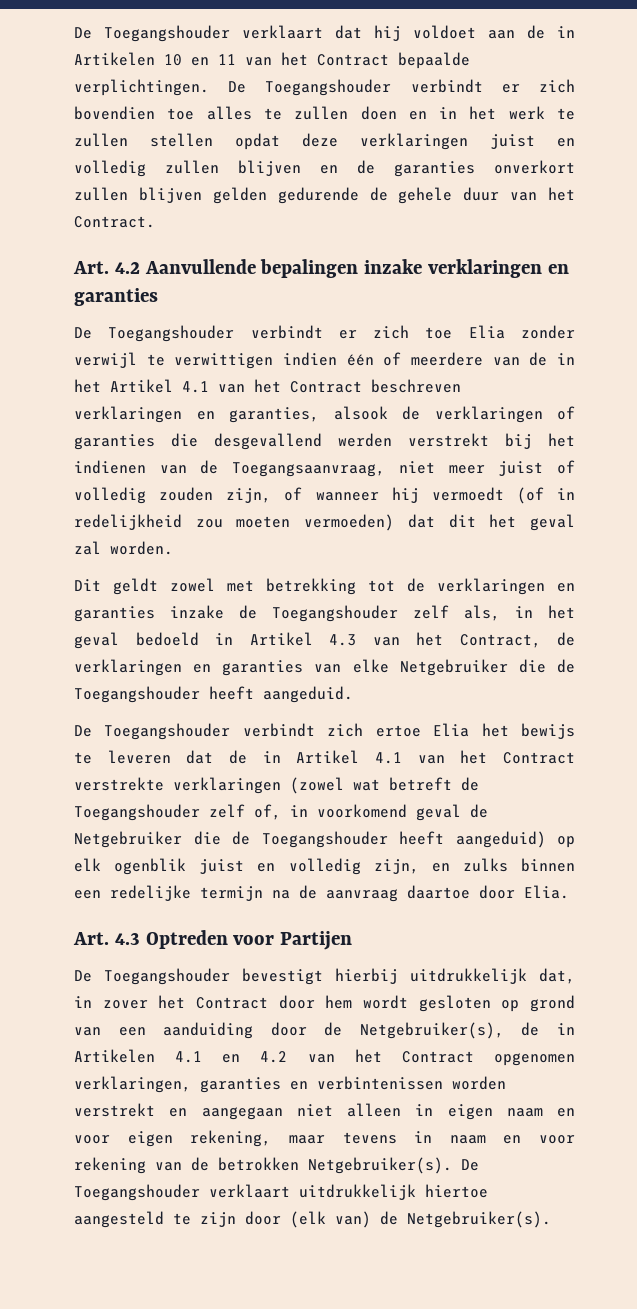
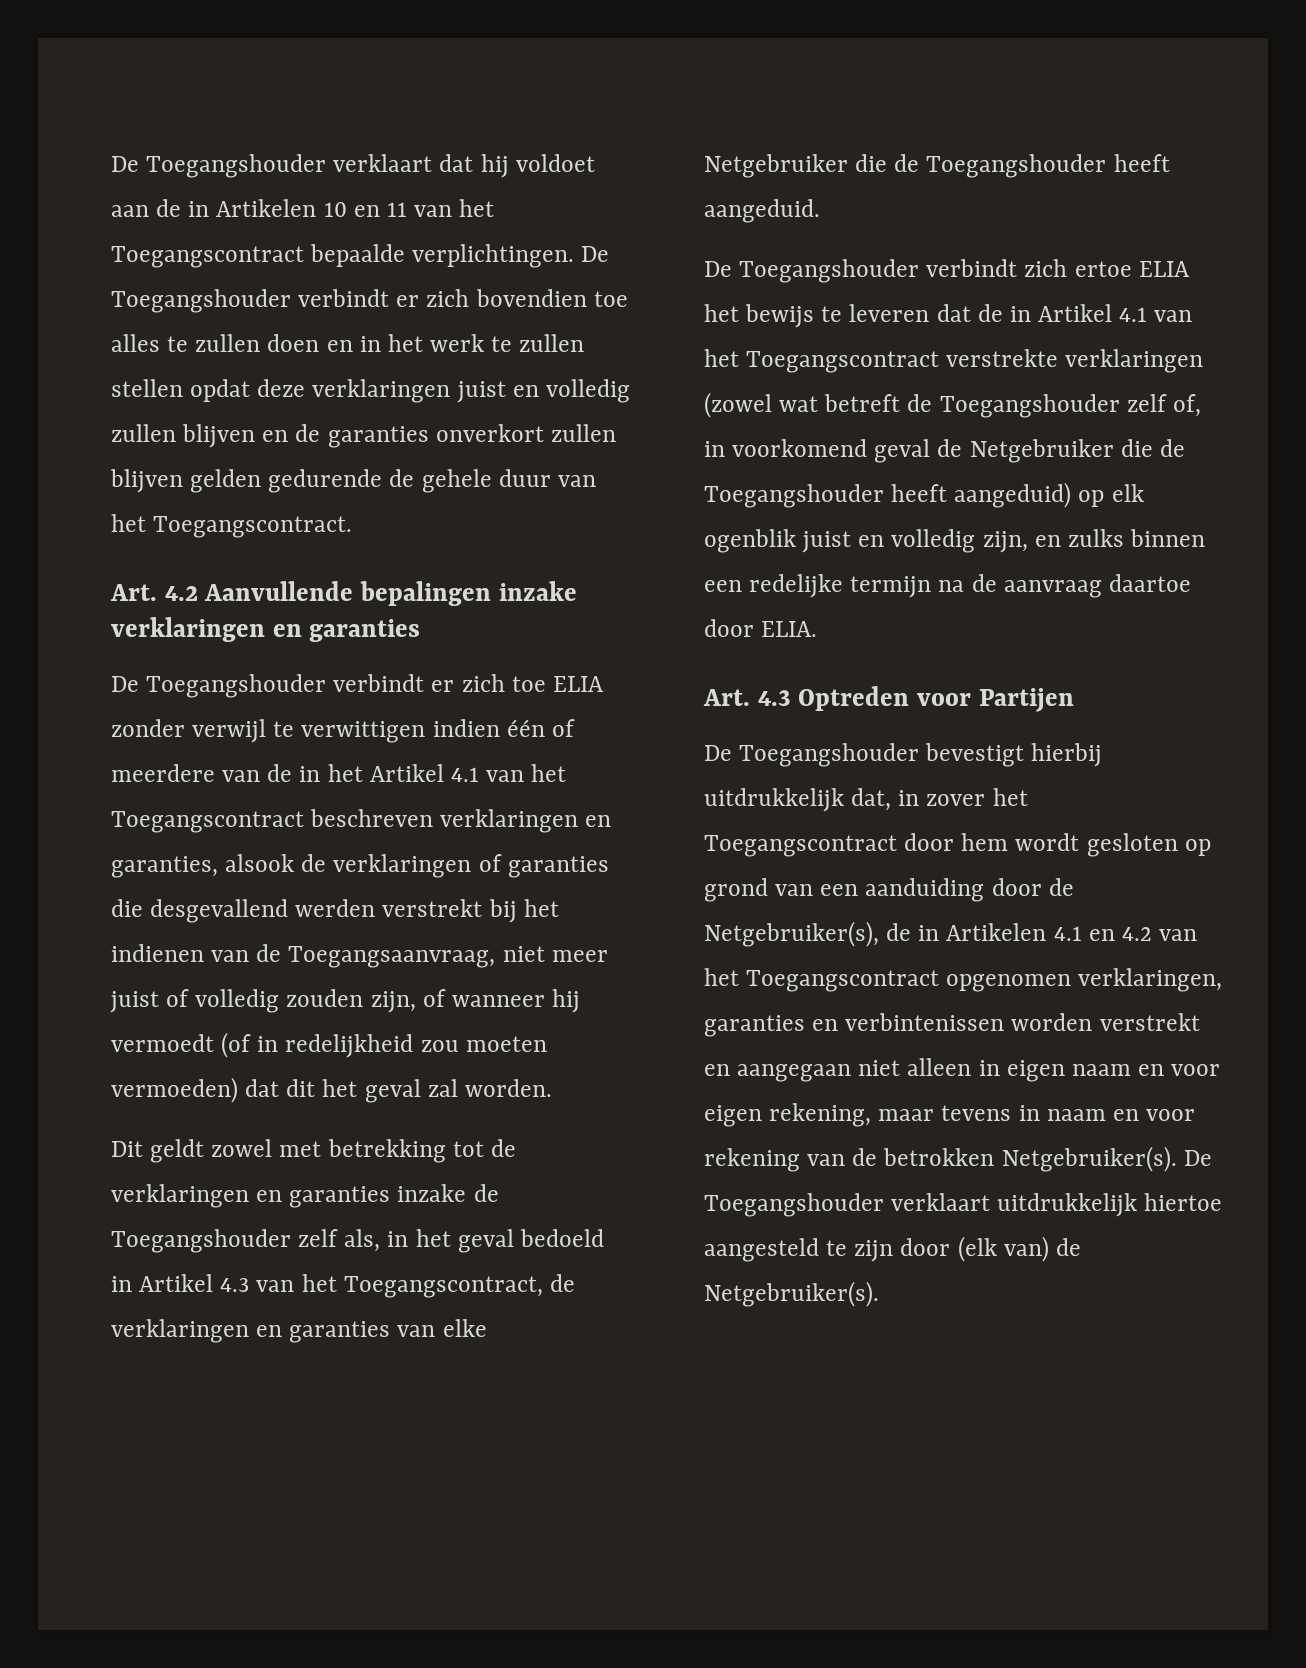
[317,54,389,66] Contract -> [111,246,304,268] Toegangscontract
[74,216,155,228] Contract. -> [153,516,353,538] Toegangscontract.
[468,325,505,339] Elia -> [552,676,604,692] ELIA
[290,381,362,393] Contract -> [111,811,304,833] Toegangscontract
[459,634,541,648] Contract, -> [343,1276,543,1298] Toegangscontract,
[433,723,470,737] Elia -> [1138,261,1190,277] ELIA
[503,752,575,764] Contract -> [746,351,940,373] Toegangscontract
[524,885,569,899] Elia. -> [761,621,818,637] ELIA.
[196,997,268,1009] Contract -> [704,835,897,857] Toegangscontract
[401,1051,474,1063] Contract -> [746,970,940,992] Toegangscontract

